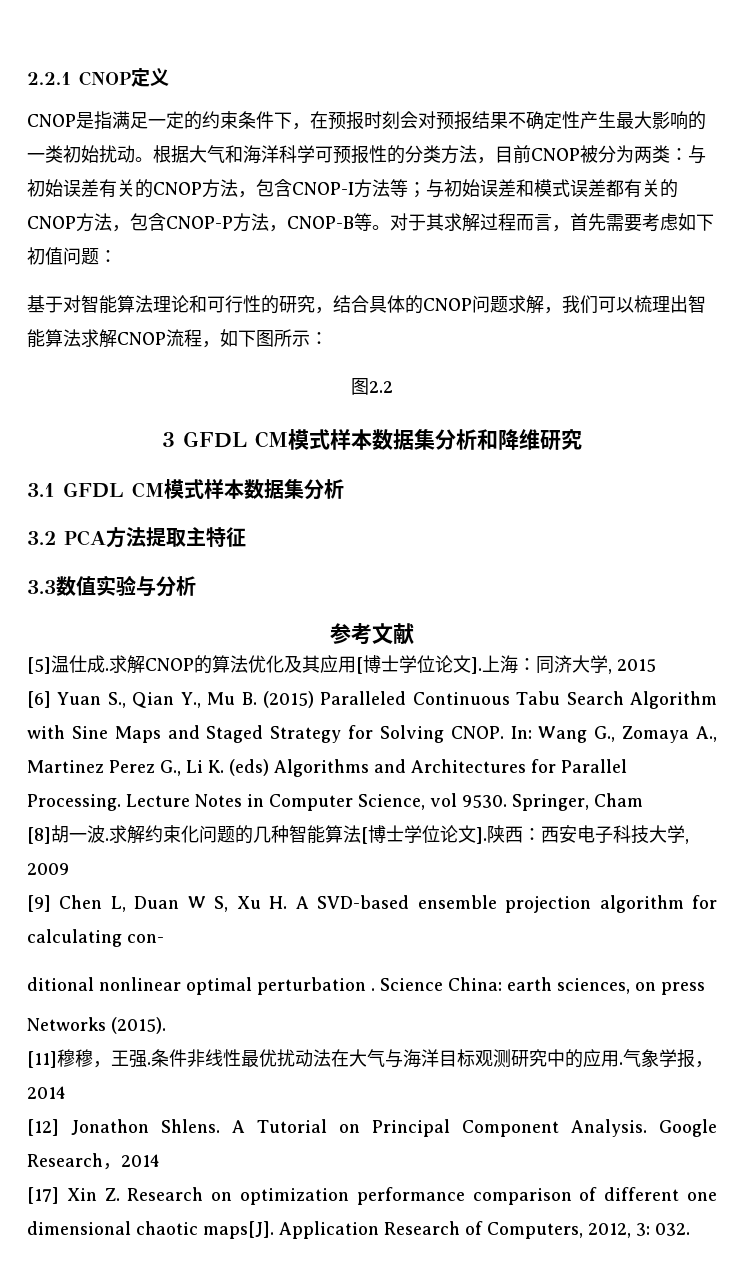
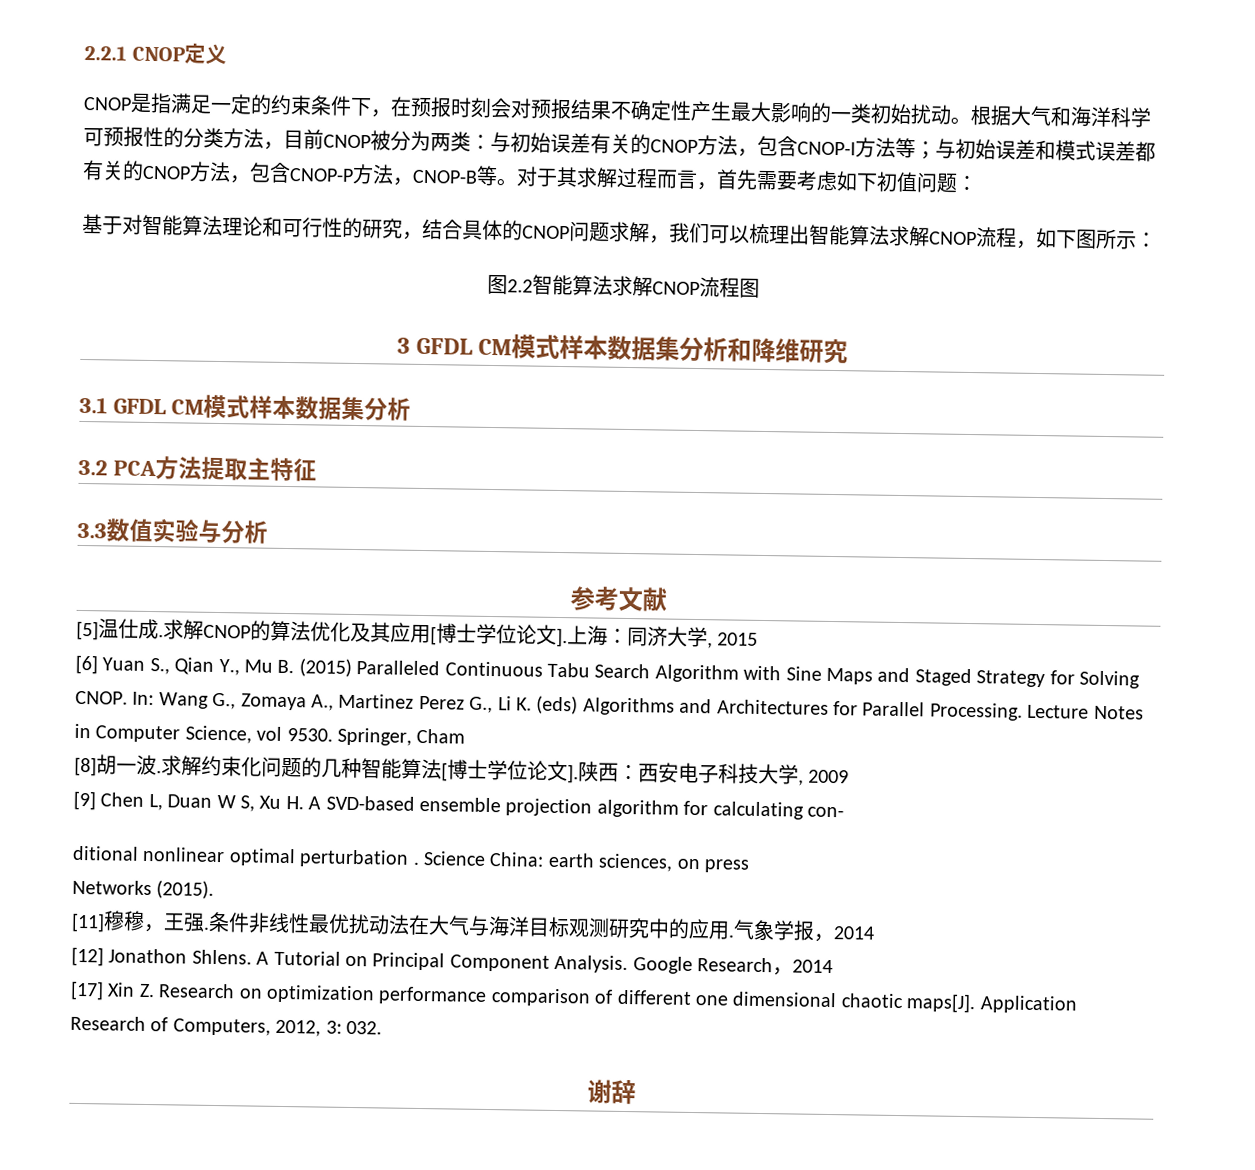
(393, 387) none -> [532,274,760,298] 智能算法求解CNOP流程图
(690, 1229) none -> [587,1079,636,1105] // 谢辞

